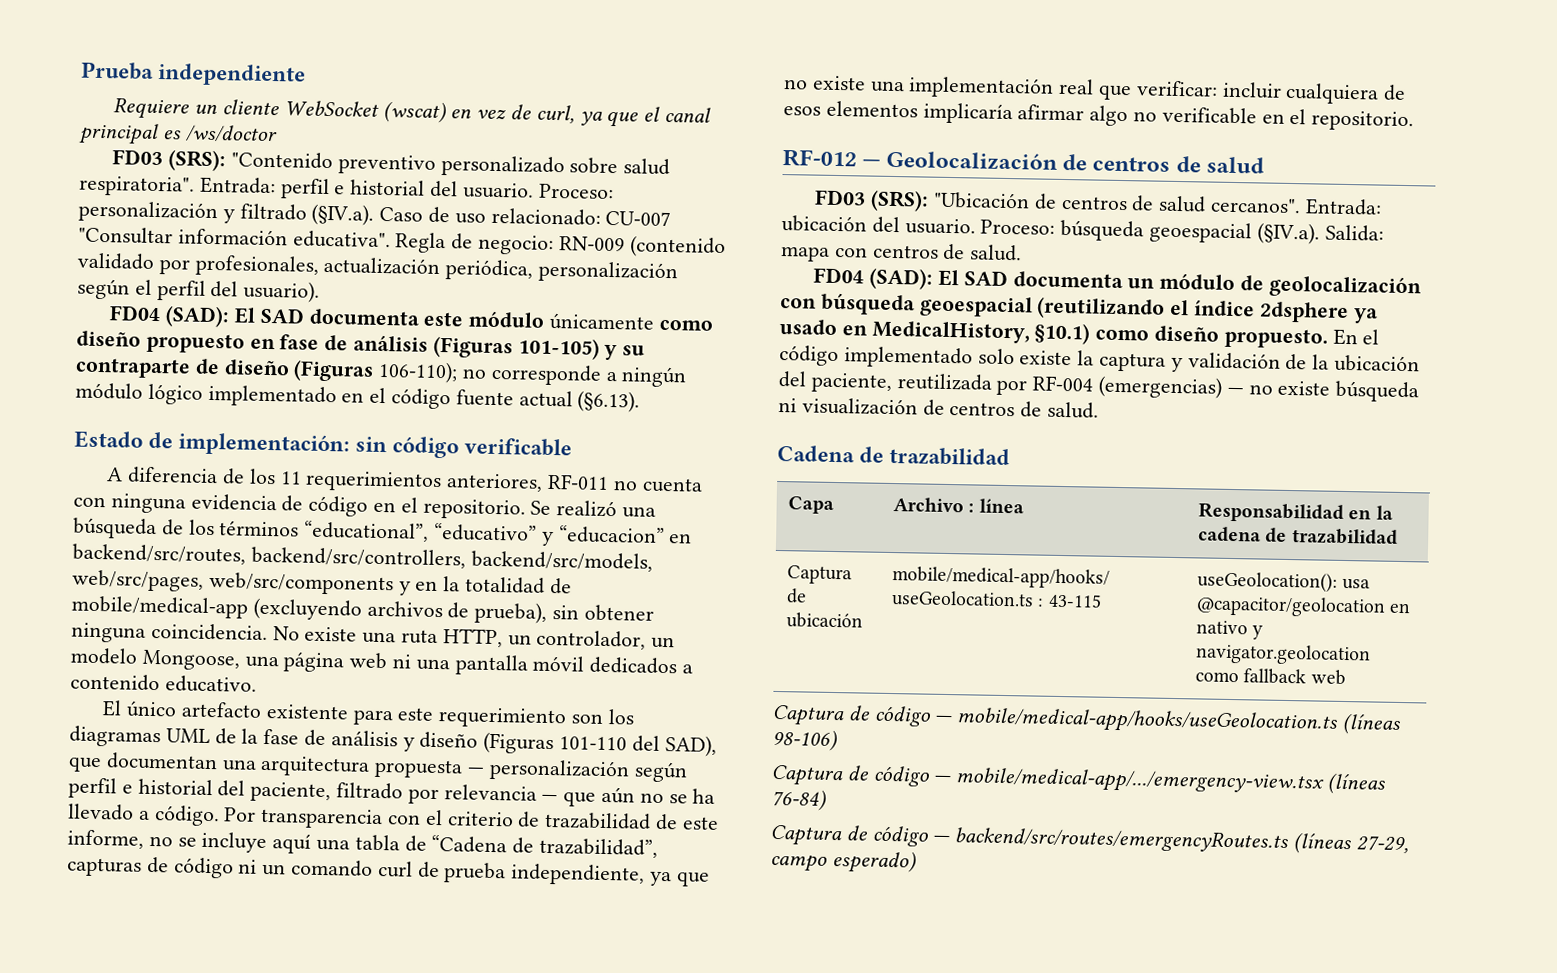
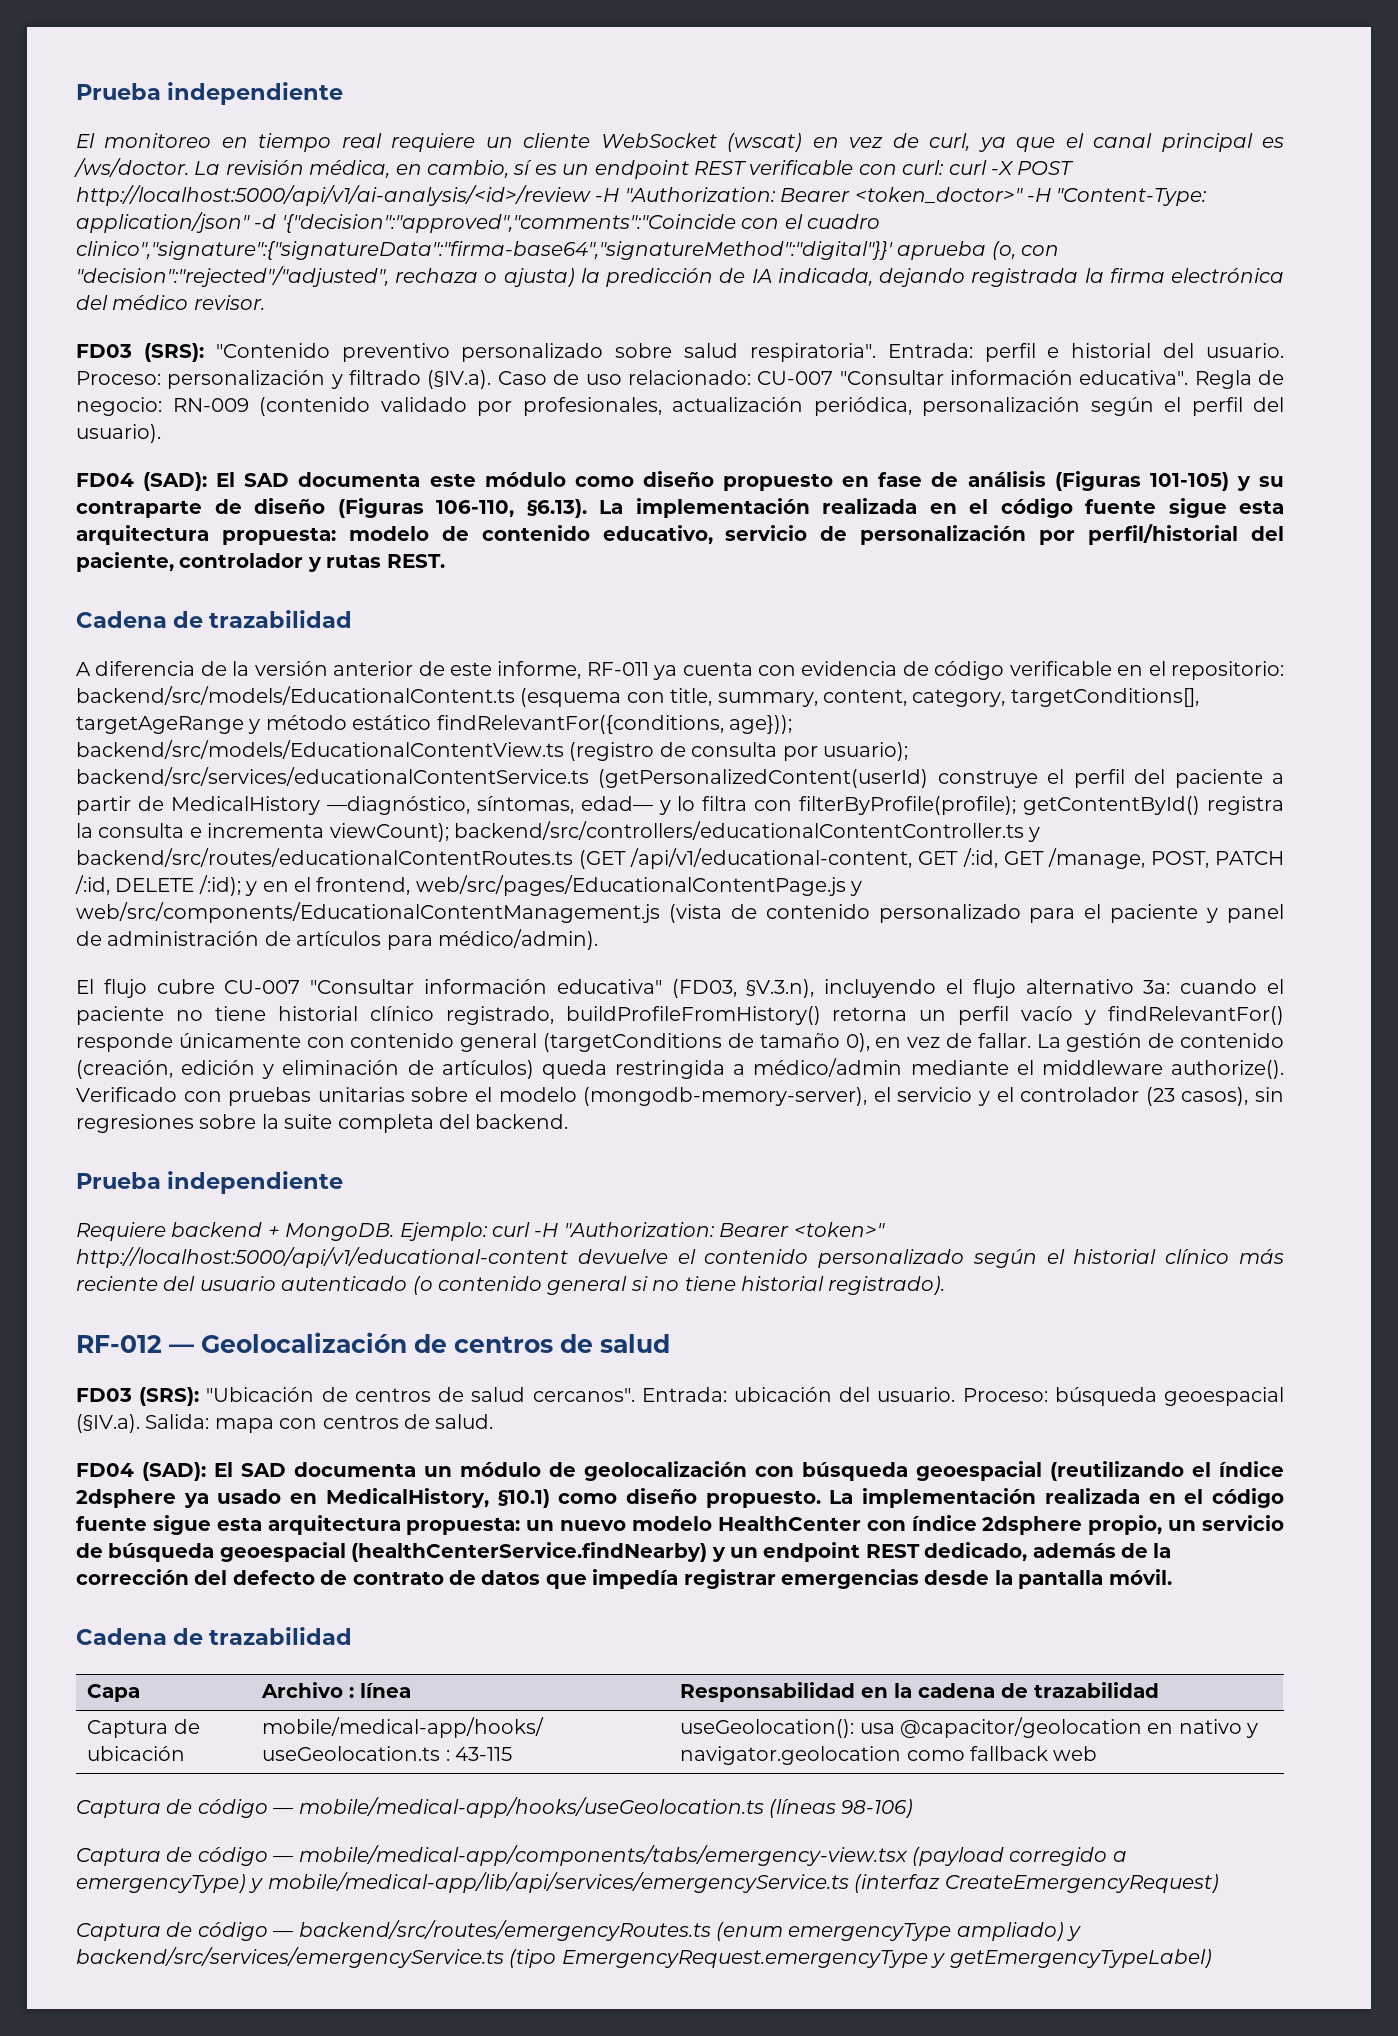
[81,61,307,87] [113,97,191,120] Prueba independiente // Requiere -> [76,82,344,105] [76,133,476,152] Prueba independiente // El monitoreo en tiempo real requiere
[185,124,278,143] /ws/doctor -> [74,158,1075,179] [76,185,1208,206] [76,212,880,233] [76,241,1060,260] [76,266,1285,287] [76,295,265,310] /ws/doctor. La revisión médica, en cambio, sí es un endpoint REST verificable con curl: curl -X POST http://localhost:5000/api/v1/ai-analysis/<id>/review -H "Authorization: Bearer <token_doctor>" -H "Content-Type: application/json" -d '{"decision":"approved","comments":"Coincide con el cuadro clinico","signature":{"signatureData":"firma-base64","signatureMethod":"digital"}}' aprueba (o, con "decision":"rejected"/"adjusted", rechaza o ajusta) la predicción de IA indicada, dejando registrada la firma electrónica del médico revisor.
[549,312,656,331] únicamente -> (566, 479) none
[378,360,688,388] [75,382,641,413] [74,430,573,459] [106,466,638,493] 106-110); no corresponde a ningún módulo lógico implementado en el código fuente actual (§6.13). // Estado de implementación: sin código verificable // A diferencia de los 11 requerimientos anteriores, RF-011 no -> [436,498,1284,518] [76,524,1284,545] [76,552,445,572] [76,610,353,628] [76,661,678,680] 106-110, §6.13). La implementación realizada en el código fuente sigue esta arquitectura propuesta: modelo de contenido educativo, servicio de personalización por perfil/historial del paciente, controlador y rutas REST. // Cadena de trazabilidad // A diferencia de la versión anterior de este informe, RF-011 ya
[110,493,186,514] ninguna -> (797, 670) none
[373,497,657,520] [72,517,693,547] [72,543,653,572] [72,569,572,596] [71,595,654,624] [71,622,676,650] [70,647,694,676] [70,673,257,693] [102,700,635,729] [69,725,717,757] [68,752,688,783] [68,777,716,807] [68,803,719,831] [67,829,659,858] [67,856,710,887] [784,75,1407,105] [783,100,1415,132] en el repositorio. Se realizó una búsqueda de los términos “educational”, “educativo” y “educacion” en backend/src/routes, backend/src/controllers, backend/src/models, web/src/pages, web/src/components y en la totalidad de mobile/medical-app (excluyendo archivos de prueba), sin obtener ninguna coincidencia. No existe una ruta HTTP, un controlador, un modelo Mongoose, una página web ni una pantalla móvil dedicados a contenido educativo. // El único artefacto existente para este requerimiento son los diagramas UML de la fase de análisis y diseño (Figuras 101-110 del SAD), que documentan una arquitectura propuesta — personalización según perfil e historial del paciente, filtrado por relevancia — que aún no se ha llevado a código. Por transparencia con el criterio de trazabilidad de este informe, no se incluye aquí una tabla de “Cadena de trazabilidad”, capturas de código ni un comando curl de prueba independiente, ya que no existe una implementación real que verificar: incluir cualquiera de esos elementos implicaría afirmar algo no verificable en el repositorio. -> [1009,661,1285,680] [76,686,1199,707] [76,715,792,734] [76,740,908,761] [76,767,1284,788] [76,796,1284,815] [76,821,1041,842] [76,848,1284,869] [75,875,863,896] [76,902,1285,923] [76,929,598,950] [76,979,1284,998] [76,1006,1284,1025] [76,1033,1284,1052] [76,1058,1285,1079] [76,1087,1284,1106] [76,1114,569,1133] [76,1171,344,1194] [76,1222,885,1241] [76,1247,1284,1268] [76,1276,946,1295] verificable en el repositorio: backend/src/models/EducationalContent.ts (esquema con title, summary, content, category, targetConditions[], targetAgeRange y método estático findRelevantFor({conditions, age})); backend/src/models/EducationalContentView.ts (registro de consulta por usuario); backend/src/services/educationalContentService.ts (getPersonalizedContent(userId) construye el perfil del paciente a partir de MedicalHistory —diagnóstico, síntomas, edad— y lo filtra con filterByProfile(profile); getContentById() registra la consulta e incrementa viewCount); backend/src/controllers/educationalContentController.ts y backend/src/routes/educationalContentRoutes.ts (GET /api/v1/educational-content, GET /:id, GET /manage, POST, PATCH /:id, DELETE /:id); y en el frontend, web/src/pages/EducationalContentPage.js y web/src/components/EducationalContentManagement.js (vista de contenido personalizado para el paciente y panel de administración de artículos para médico/admin). // El flujo cubre CU-007 "Consultar información educativa" (FD03, §V.3.n), incluyendo el flujo alternativo 3a: cuando el paciente no tiene historial clínico registrado, buildProfileFromHistory() retorna un perfil vacío y findRelevantFor() responde únicamente con contenido general (targetConditions de tamaño 0), en vez de fallar. La gestión de contenido (creación, edición y eliminación de artículos) queda restringida a médico/admin mediante el middleware authorize(). Verificado con pruebas unitarias sobre el modelo (mongodb-memory-server), el servicio y el controlador (23 casos), sin regresiones sobre la suite completa del backend. // Prueba independiente // Requiere backend + MongoDB. Ejemplo: curl -H "Authorization: Bearer <token>" http://localhost:5000/api/v1/educational-content devuelve el contenido personalizado según el historial clínico más reciente del usuario autenticado (o contenido general si no tiene historial registrado).
[1332,328,1380,346] [779,344,1421,373] [778,370,1420,403] [778,397,1100,419] En el código implementado solo existe la captura y validación de la ubicación del paciente, reutilizada por RF-004 (emergencias) — no existe búsqueda ni visualización de centros de salud. -> [829,1488,1284,1508] [76,1515,1285,1535] [76,1542,1172,1562] [76,1569,1172,1589] La implementación realizada en el código fuente sigue esta arquitectura propuesta: un nuevo modelo HealthCenter con índice 2dsphere propio, un servicio de búsqueda geoespacial (healthCenterService.findNearby) y un endpoint REST dedicado, además de la corrección del defecto de contrato de datos que impedía registrar emergencias desde la pantalla móvil.
[955,767,1388,795] [771,788,827,811] mobile/medical-app/.../emergency-view.tsx (líneas 76-84) -> [298,1845,1127,1866] [76,1872,1219,1893] mobile/medical-app/components/tabs/emergency-view.tsx (payload corregido a emergencyType) y mobile/medical-app/lib/api/services/emergencyService.ts (interfaz CreateEmergencyRequest)
[1293,832,1409,855] [770,849,917,874] (líneas 27-29, campo esperado) -> [716,1922,1082,1941] [76,1947,1212,1968] (enum emergencyType ampliado) y backend/src/services/emergencyService.ts (tipo EmergencyRequest.emergencyType y getEmergencyTypeLabel)

